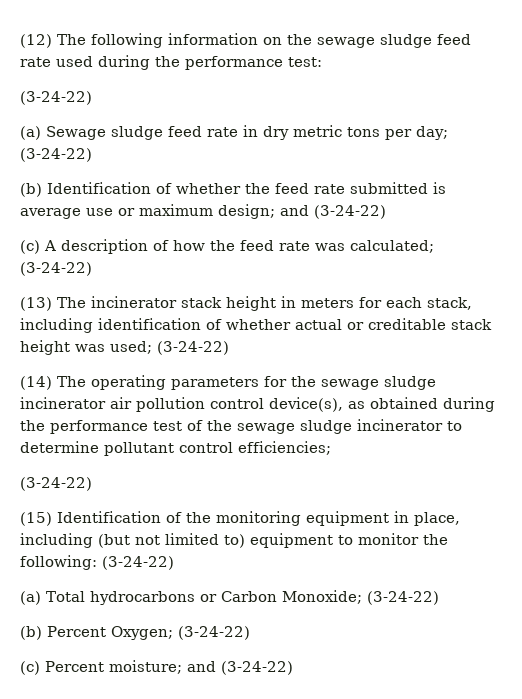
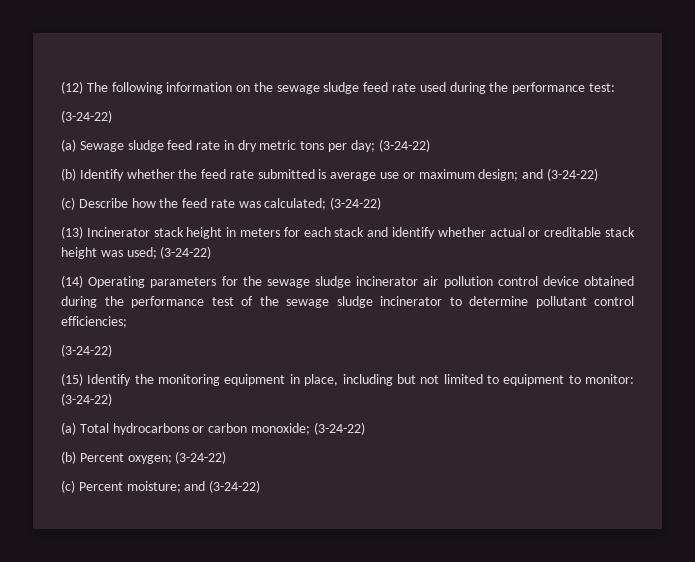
[47,182,172,194] Identification of -> [79,169,124,181] Identify
[44,239,169,254] A description of -> [78,198,128,208] Describe
[57,296,177,308] The incinerator -> [86,227,150,237] Incinerator
[427,297,472,310] [20,318,222,333] stack, including identification of -> [334,227,436,239] stack and identify
[57,375,166,390] The operating -> [88,276,146,288] Operating
[269,397,365,412] device(s), as -> [542,276,579,286] device
[57,511,182,523] Identification of -> [87,374,132,386] Identify
[98,534,130,548] (but -> [396,374,416,384] but
[224,534,245,548] to) -> [486,375,499,384] to
[358,533,448,545] [20,555,97,570] monitor the following: -> [584,374,634,384] monitor:
[220,590,362,604] Carbon Monoxide; -> [208,423,310,435] carbon monoxide;
[111,626,173,640] Oxygen; -> [127,455,172,464] oxygen;

